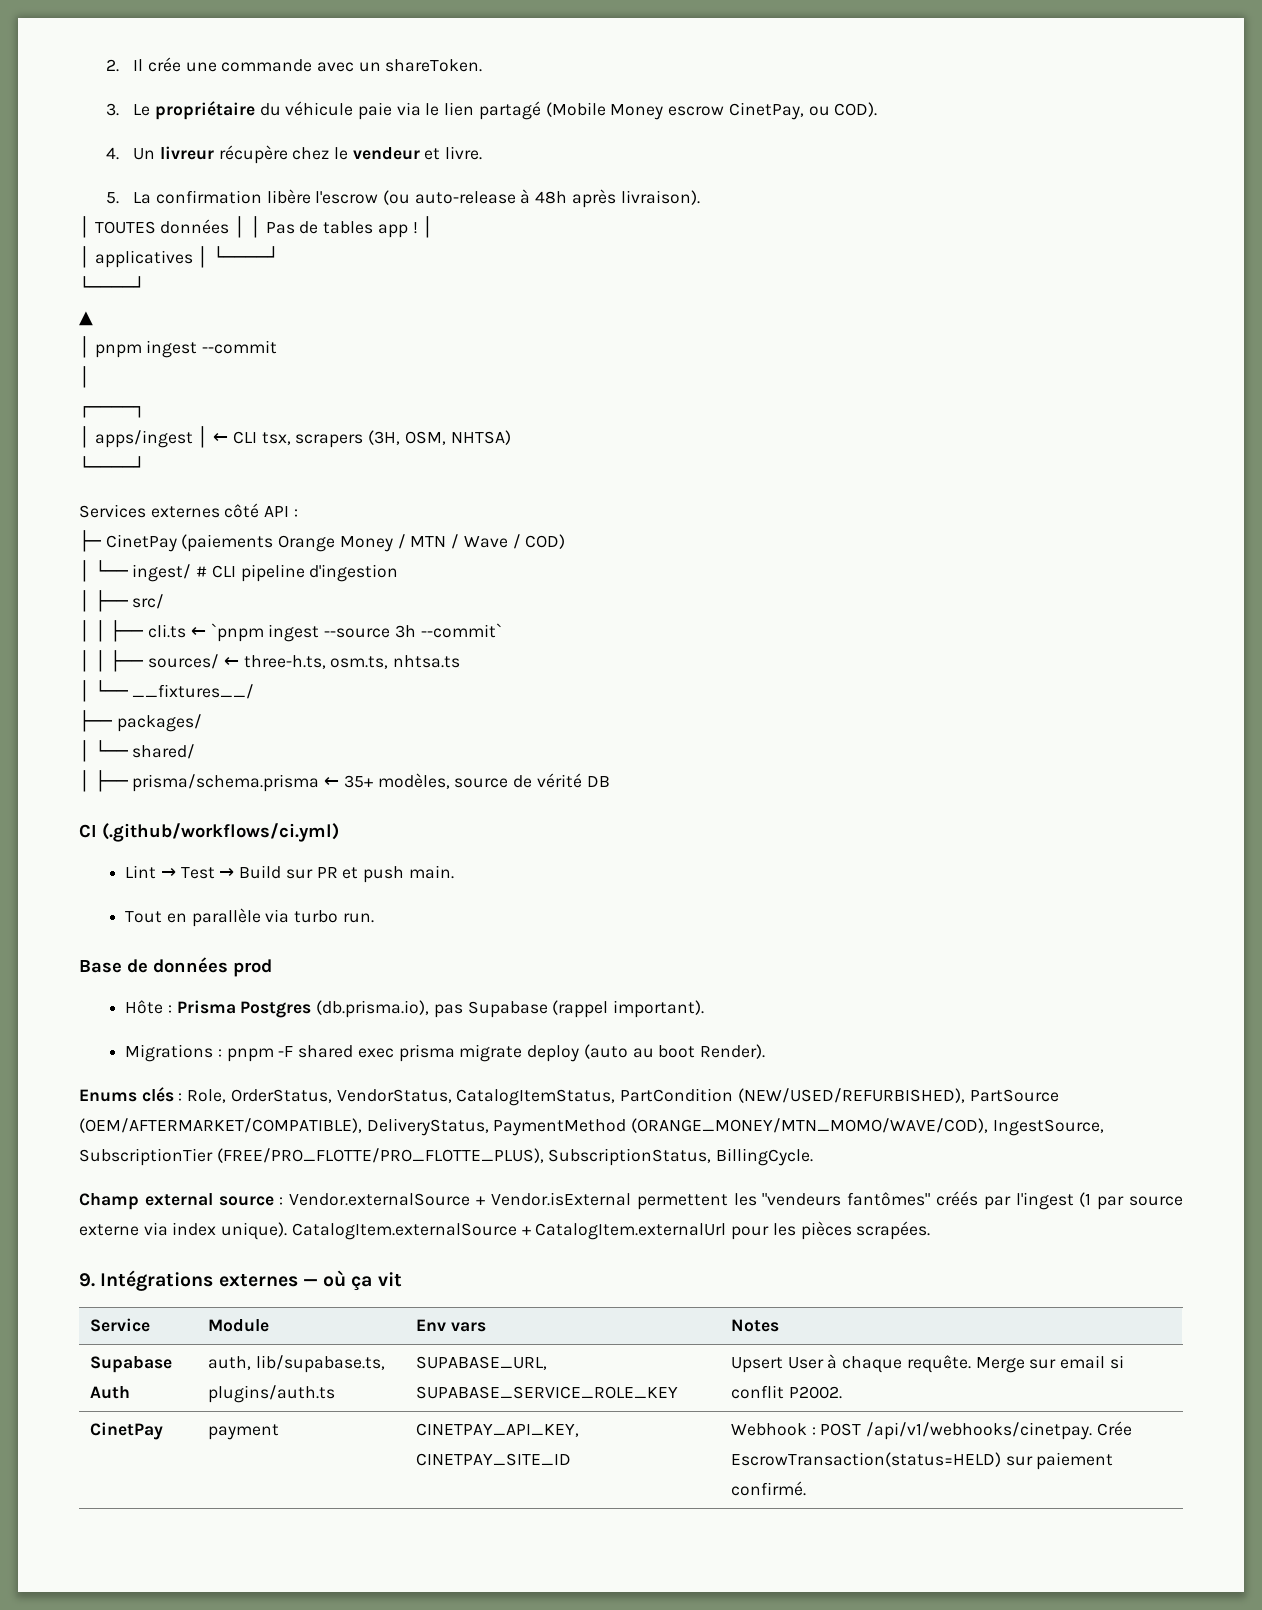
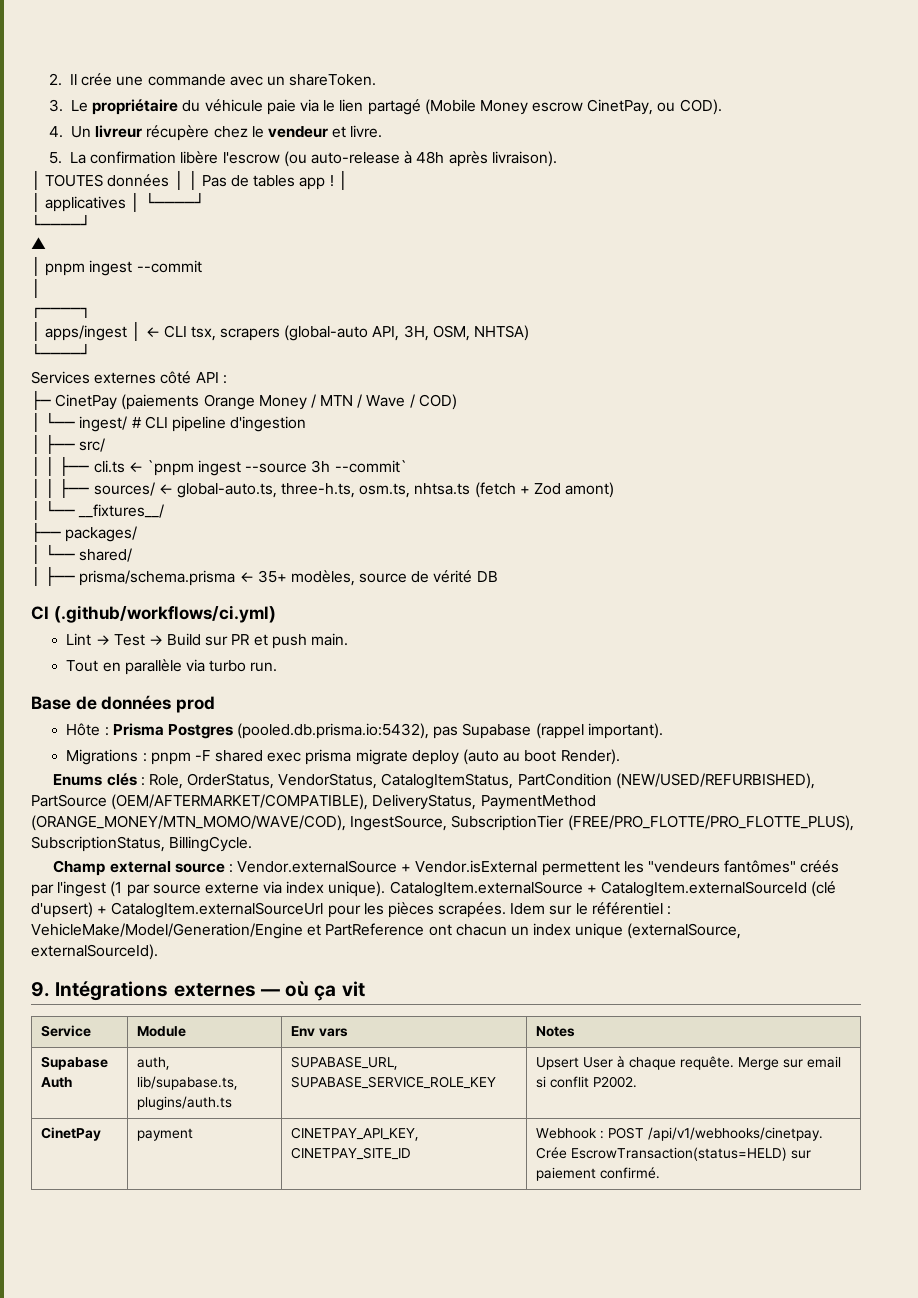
[368,430,401,445] (3H, -> [284,325,429,341] (global-auto API, 3H,
(239, 662) none -> [176,483,277,498] global-auto.ts,
(461, 661) none -> [474,482,615,498] (fetch + Zod amont)
[316,1000,430,1018] (db.prisma.io), -> [237,723,430,739] (pooled.db.prisma.io:5432),
[535,1223,727,1240] CatalogItem.externalUrl -> [601,881,837,897] [31,902,324,918] CatalogItem.externalSourceId (clé d'upsert) + CatalogItem.externalSourceUrl
(931, 1230) none -> [510,902,672,915] [31,923,742,939] [31,944,158,960] Idem sur le référentiel : VehicleMake/Model/Generation/Engine et PartReference ont chacun un index unique (externalSource, externalSourceId).

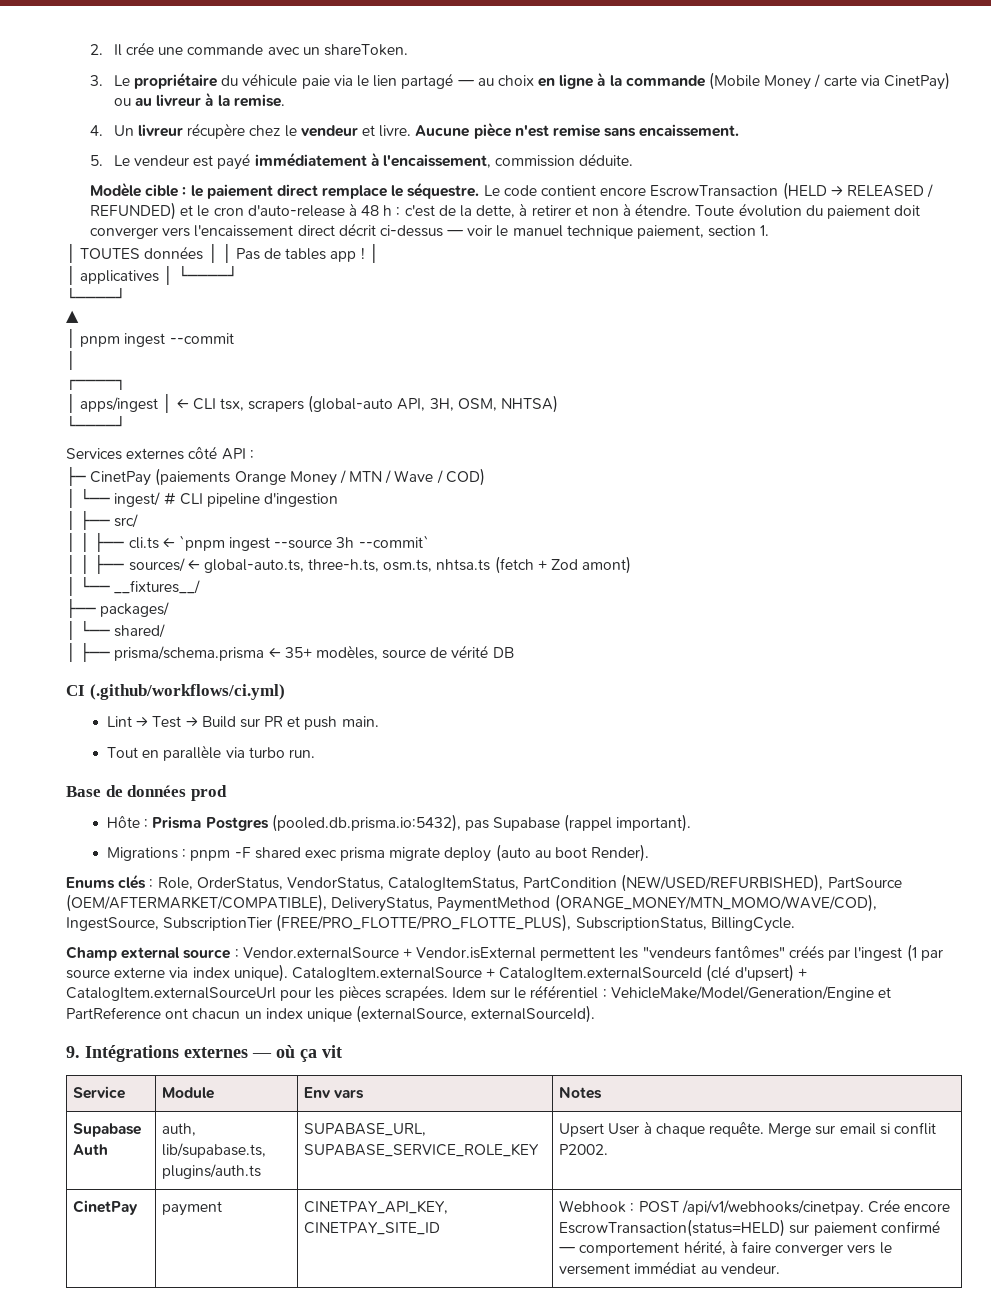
[424,99,722,115] (Mobile Money escrow CinetPay, ou COD). -> [457,72,950,90] [113,92,285,107] — au choix en ligne à la commande (Mobile Money / carte via CinetPay) ou au livreur à la remise.
[49,151,557,167] // 5. La confirmation libère l'escrow (ou auto-release à 48h après livraison). -> [415,122,740,139] [89,152,634,170] [89,182,934,200] [89,202,921,220] [89,223,770,239] Aucune pièce n'est remise sans encaissement. // 5. Le vendeur est payé immédiatement à l'encaissement, commission déduite. // Modèle cible : le paiement direct remplace le séquestre. Le code contient encore EscrowTransaction (HELD → RELEASED / REFUNDED) et le cron d'auto-release à 48 h : c'est de la dette, à retirer et non à étendre. Toute évolution du paiement doit converger vers l'encaissement direct décrit ci-dessus — voir le manuel technique paiement, section 1.
(568, 1153) none -> [904,1203,951,1212] encore
[600,1167,661,1179] confirmé. -> [880,1220,940,1233] [559,1240,892,1256] [559,1261,780,1275] confirmé — comportement hérité, à faire converger vers le versement immédiat au vendeur.

